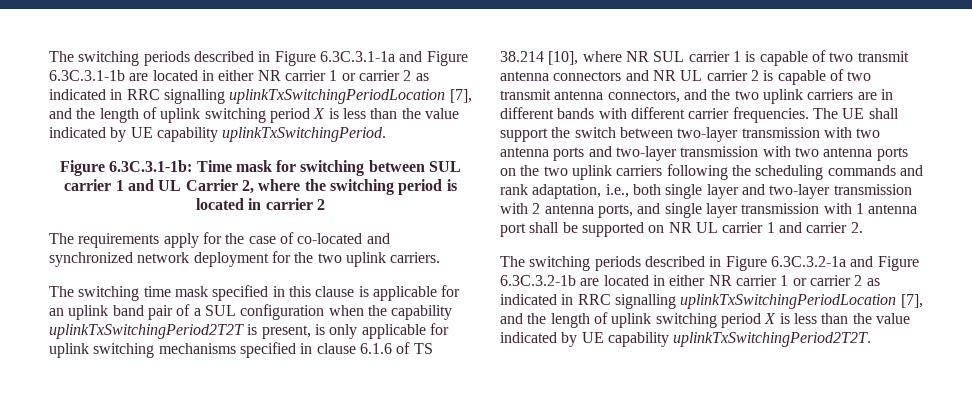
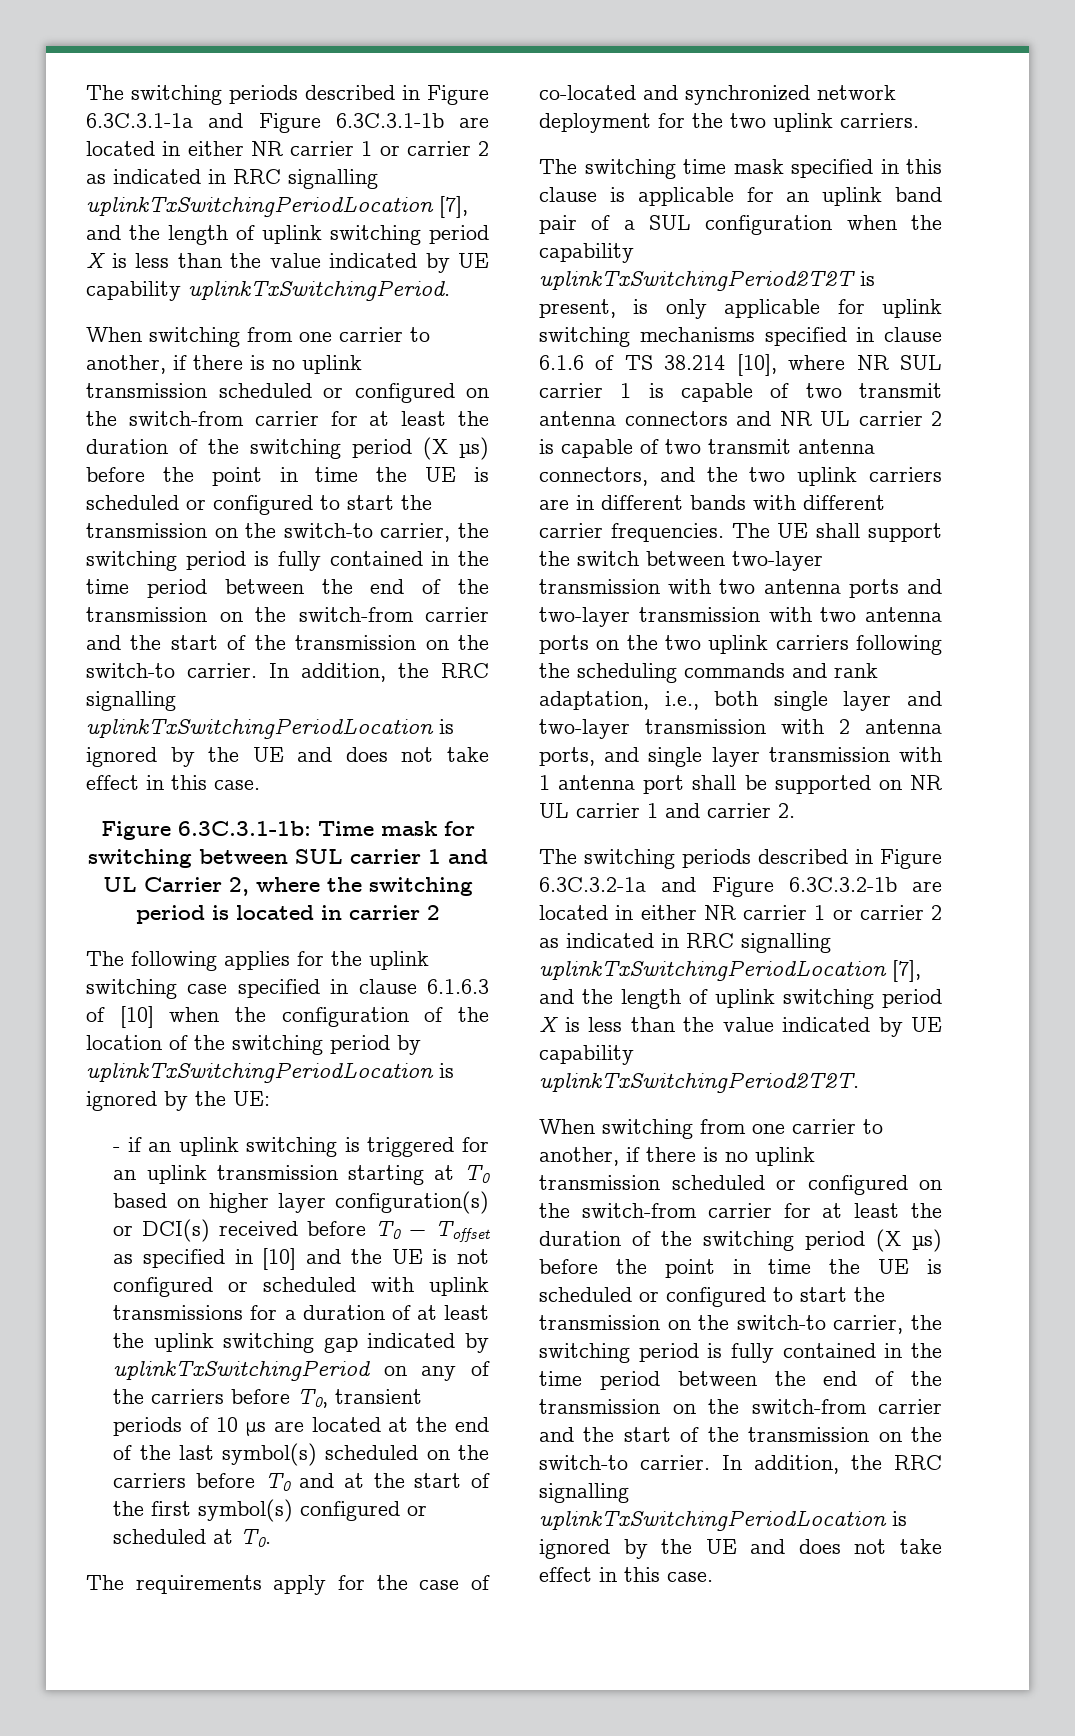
(387, 134) none -> [86,327,430,347] [86,355,362,374] [86,383,489,403] [86,411,489,426] [86,437,489,460] [86,467,489,486] [86,495,432,515] [86,523,489,542] [86,551,489,571] [86,579,489,598] [86,607,489,622] [86,635,489,650] [86,663,489,682] [86,691,176,711] [86,718,454,739] [86,747,489,767] [86,775,260,790] // When switching from one carrier to another, if there is no uplink transmission scheduled or configured on the switch-from carrier for at least the duration of the switching period (X µs) before the point in time the UE is scheduled or configured to start the transmission on the switch-to carrier, the switching period is fully contained in the time period between the end of the transmission on the switch-from carrier and the start of the transmission on the switch-to carrier. In addition, the RRC signalling uplinkTxSwitchingPeriodLocation is ignored by the UE and does not take effect in this case.
(325, 204) none -> [86,951,429,971] [86,979,489,999] [86,1006,489,1028] [86,1035,421,1055] [86,1062,454,1083] [86,1091,270,1111] [113,1137,490,1157] [113,1165,490,1185] [113,1191,489,1214] [113,1219,490,1242] [113,1248,489,1270] [113,1277,490,1297] [113,1305,489,1320] [113,1333,489,1353] [113,1360,491,1381] [113,1389,423,1408] [113,1417,489,1436] [113,1443,489,1466] [113,1473,490,1491] [113,1499,428,1522] [113,1529,272,1547] // The following applies for the uplink switching case specified in clause 6.1.6.3 of [10] when the configuration of the location of the switching period by uplinkTxSwitchingPeriodLocation is ignored by the UE: // - if an uplink switching is triggered for an uplink transmission starting at T0 based on higher layer configuration(s) or DCI(s) received before T0 − Toffset as specified in [10] and the UE is not configured or scheduled with uplink transmissions for a duration of at least the uplink switching gap indicated by uplinkTxSwitchingPeriod on any of the carriers before T0, transient periods of 10 μs are located at the end of the last symbol(s) scheduled on the carriers before T0 and at the start of the first symbol(s) configured or scheduled at T0.
(872, 339) none -> [539,1119,883,1139] [539,1147,815,1166] [539,1175,942,1195] [539,1203,942,1218] [539,1229,942,1252] [539,1259,942,1278] [539,1287,885,1307] [539,1315,942,1334] [539,1343,942,1363] [539,1371,942,1390] [539,1399,942,1414] [539,1427,942,1442] [539,1455,942,1474] [539,1483,629,1503] [539,1510,907,1531] [539,1539,942,1559] [539,1567,713,1582] // When switching from one carrier to another, if there is no uplink transmission scheduled or configured on the switch-from carrier for at least the duration of the switching period (X µs) before the point in time the UE is scheduled or configured to start the transmission on the switch-to carrier, the switching period is fully contained in the time period between the end of the transmission on the switch-from carrier and the start of the transmission on the switch-to carrier. In addition, the RRC signalling uplinkTxSwitchingPeriodLocation is ignored by the UE and does not take effect in this case.

